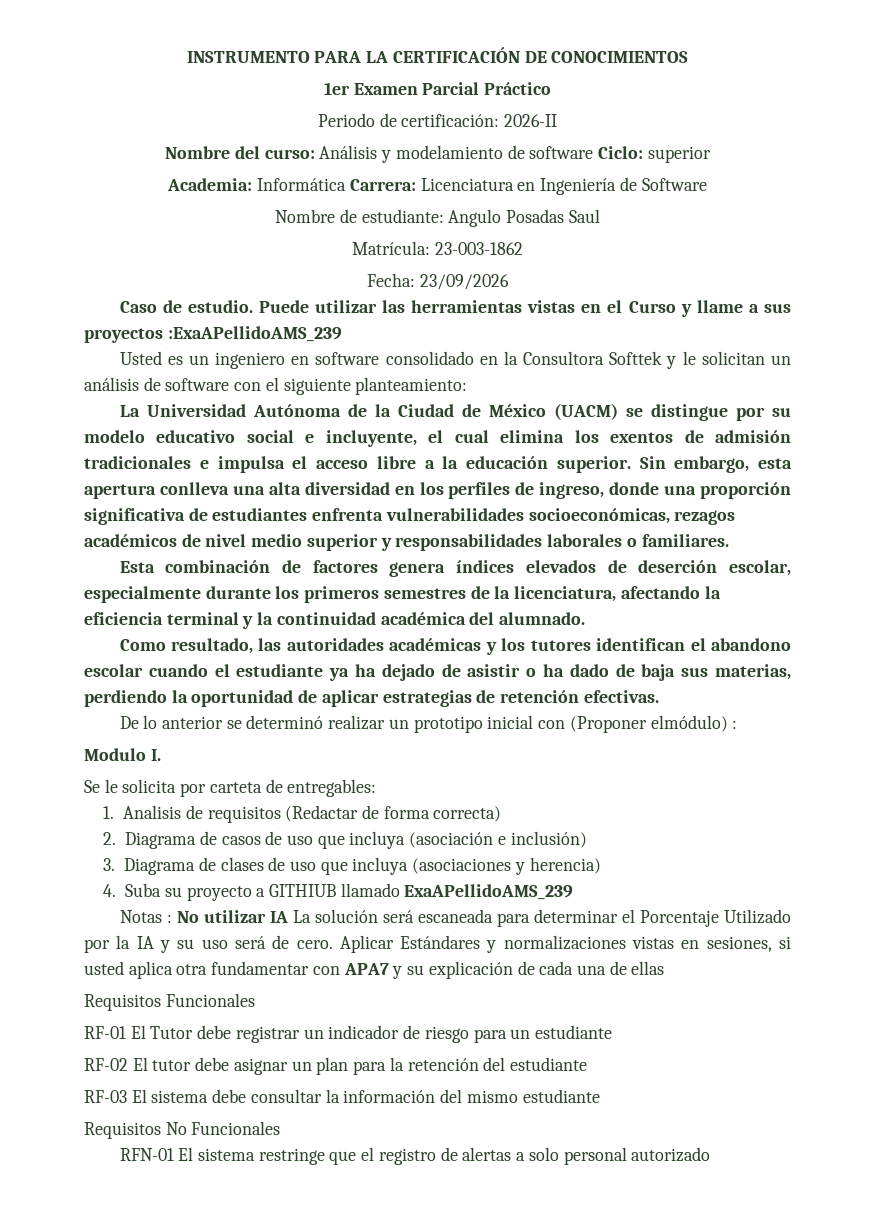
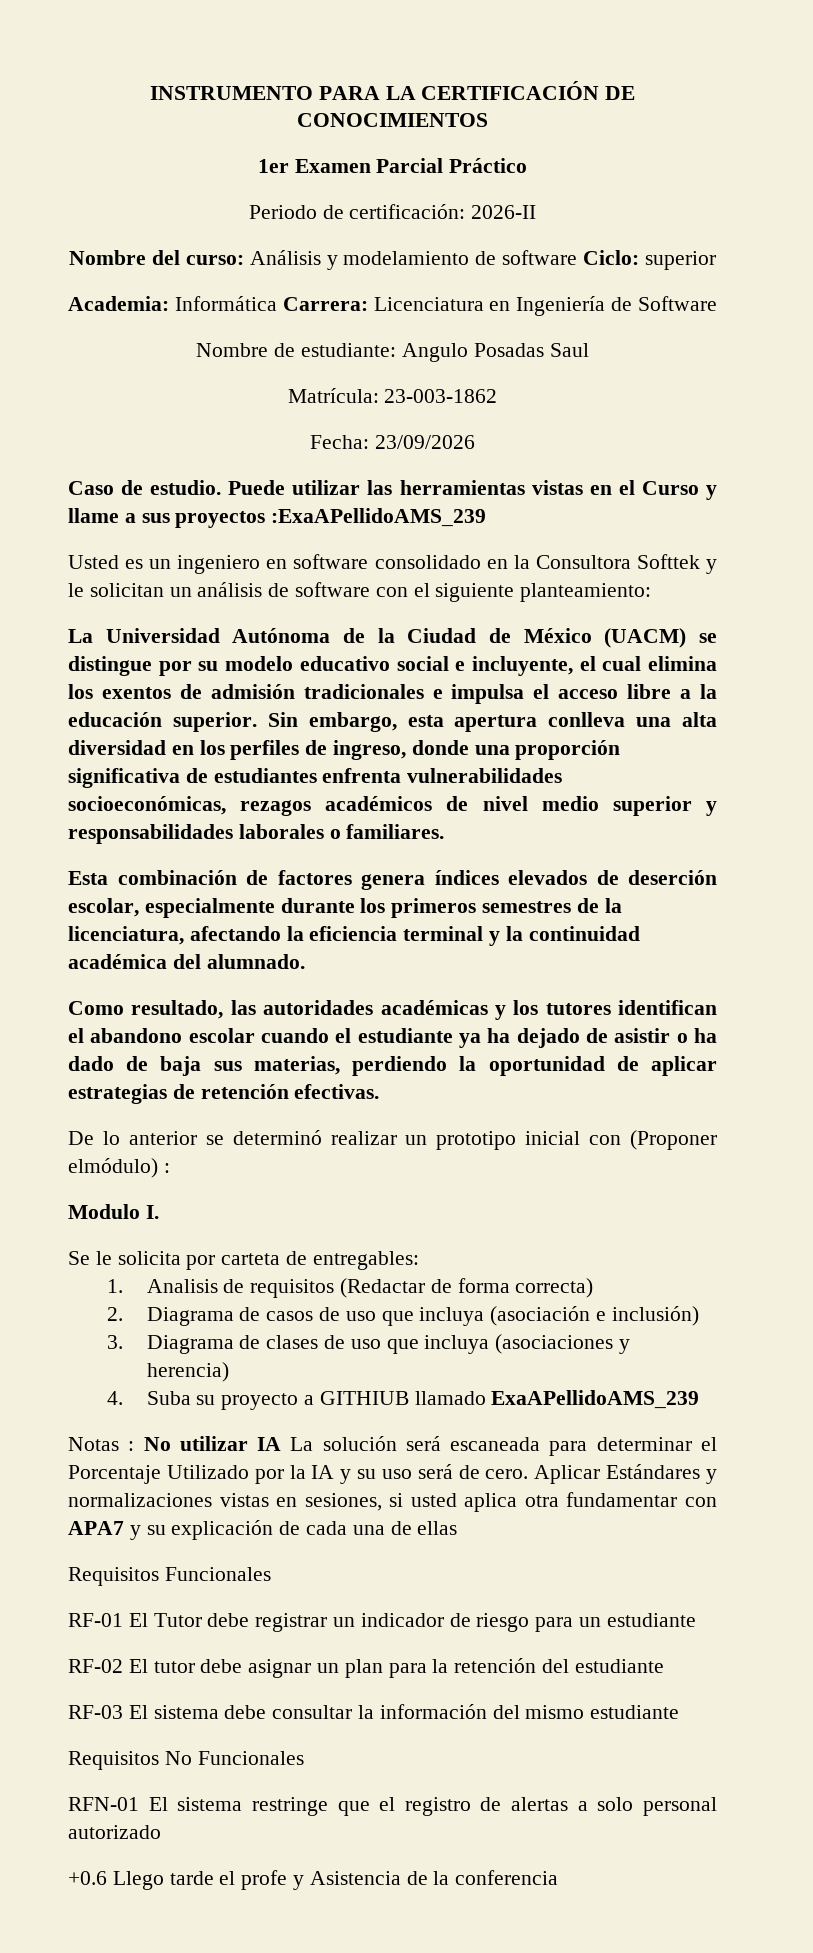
(711, 1154) none -> [68,1870,559,1890] // +0.6 Llego tarde el profe y Asistencia de la conferencia

